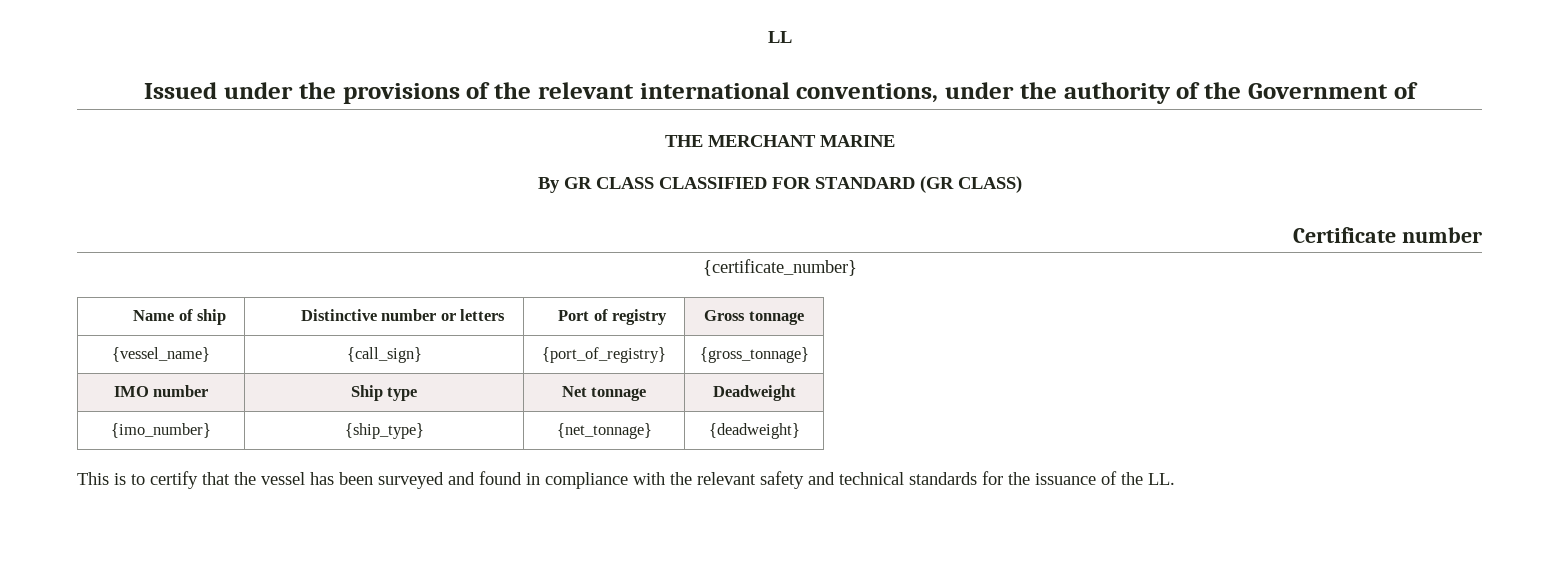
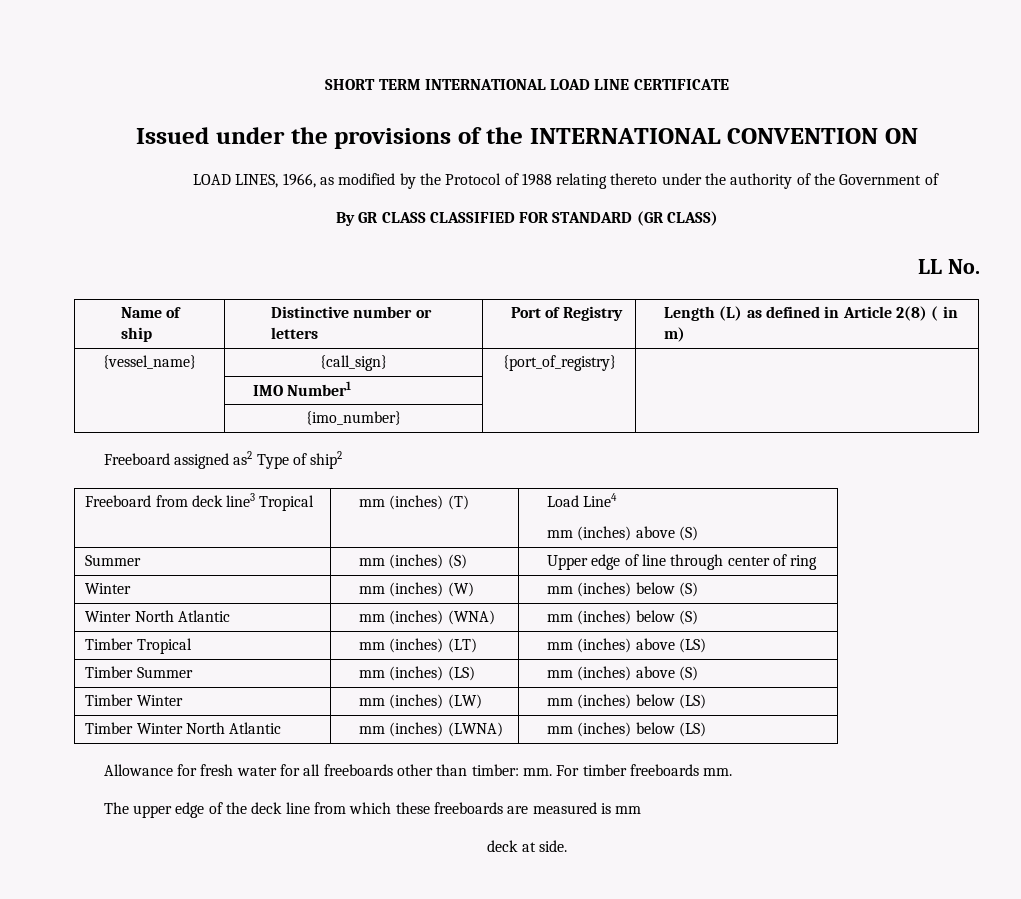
[767,31,792,43] LL -> [325,79,729,90] SHORT TERM INTERNATIONAL LOAD LINE CERTIFICATE
[537,82,939,103] relevant international conventions, -> [529,128,918,144] [192,173,658,189] INTERNATIONAL CONVENTION ON // LOAD LINES, 1966, as modified by the Protocol of 1988 relating thereto
[664,135,895,147] // THE MERCHANT MARINE -> (939, 179) none
[1293,227,1482,243] [702,259,857,276] Certificate number // {certificate_number} -> [918,259,980,274] LL No.
[612,309,668,325] [704,310,804,325] [112,347,210,362] [346,347,422,363] [542,347,666,363] [699,347,809,363] [113,385,209,397] [350,385,418,401] [561,386,647,401] [712,385,796,401] [111,423,211,438] [344,423,424,439] [556,423,652,439] [708,423,800,439] [77,471,1175,489] registry | Gross tonnage // {vessel_name} | {call_sign} | {port_of_registry} | {gross_tonnage} // IMO number | Ship type | Net tonnage | Deadweight // {imo_number} | {ship_type} | {net_tonnage} | {deadweight} // This is to certify that the vessel has been surveyed and found in compliance with the relevant safety and technical standards for the issuance of the LL. -> [562,306,623,321] [664,306,958,321] [664,327,686,342] [103,355,196,369] [320,355,387,371] [502,355,616,371] [253,381,352,396] [306,411,401,425] [103,451,343,469] [85,493,315,511] [359,495,469,510] [547,493,618,507] [547,526,698,541] [85,555,142,566] [359,554,467,569] [547,554,818,570] [85,583,132,594] [359,582,474,597] [547,582,698,597] [85,610,230,622] [359,610,495,625] [547,610,698,625] [85,638,192,654] [359,638,477,653] [547,638,706,653] [85,666,193,678] [359,666,475,681] [547,666,698,681] [85,694,183,706] [359,694,482,709] [547,694,706,709] [85,722,282,734] [359,722,503,737] [547,722,706,737] [103,764,733,776] [103,802,642,818] [487,840,567,852] Registry | Length (L) as defined in Article 2(8) ( in m) // {vessel_name} | {call_sign} | {port_of_registry} | // | IMO Number1 | | // | {imo_number} | | // Freeboard assigned as2 Type of ship2 // Freeboard from deck line3 Tropical | mm (inches) (T) | Load Line4 // mm (inches) above (S) // Summer | mm (inches) (S) | Upper edge of line through center of ring // Winter | mm (inches) (W) | mm (inches) below (S) // Winter North Atlantic | mm (inches) (WNA) | mm (inches) below (S) // Timber Tropical | mm (inches) (LT) | mm (inches) above (LS) // Timber Summer | mm (inches) (LS) | mm (inches) above (S) // Timber Winter | mm (inches) (LW) | mm (inches) below (LS) // Timber Winter North Atlantic | mm (inches) (LWNA) | mm (inches) below (LS) // Allowance for fresh water for all freeboards other than timber: mm. For timber freeboards mm. // The upper edge of the deck line from which these freeboards are measured is mm // deck at side.

